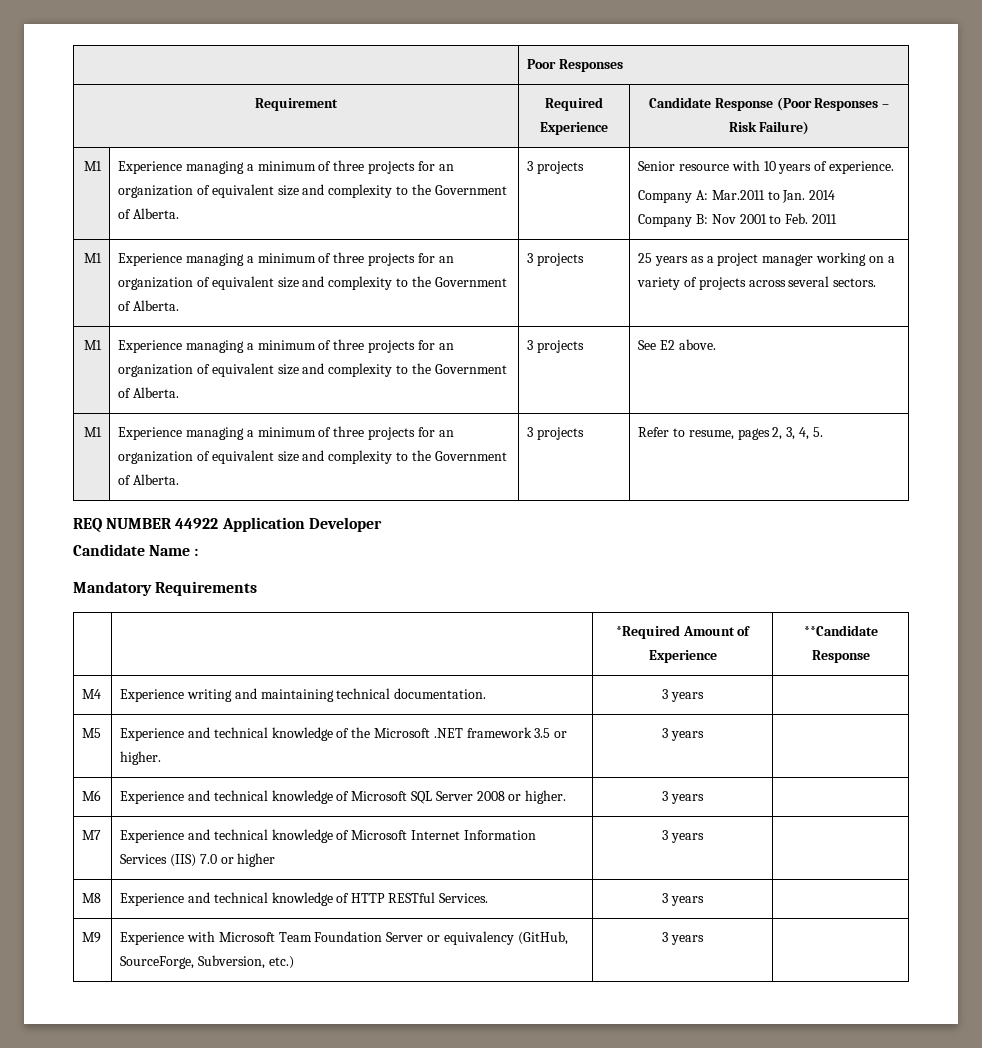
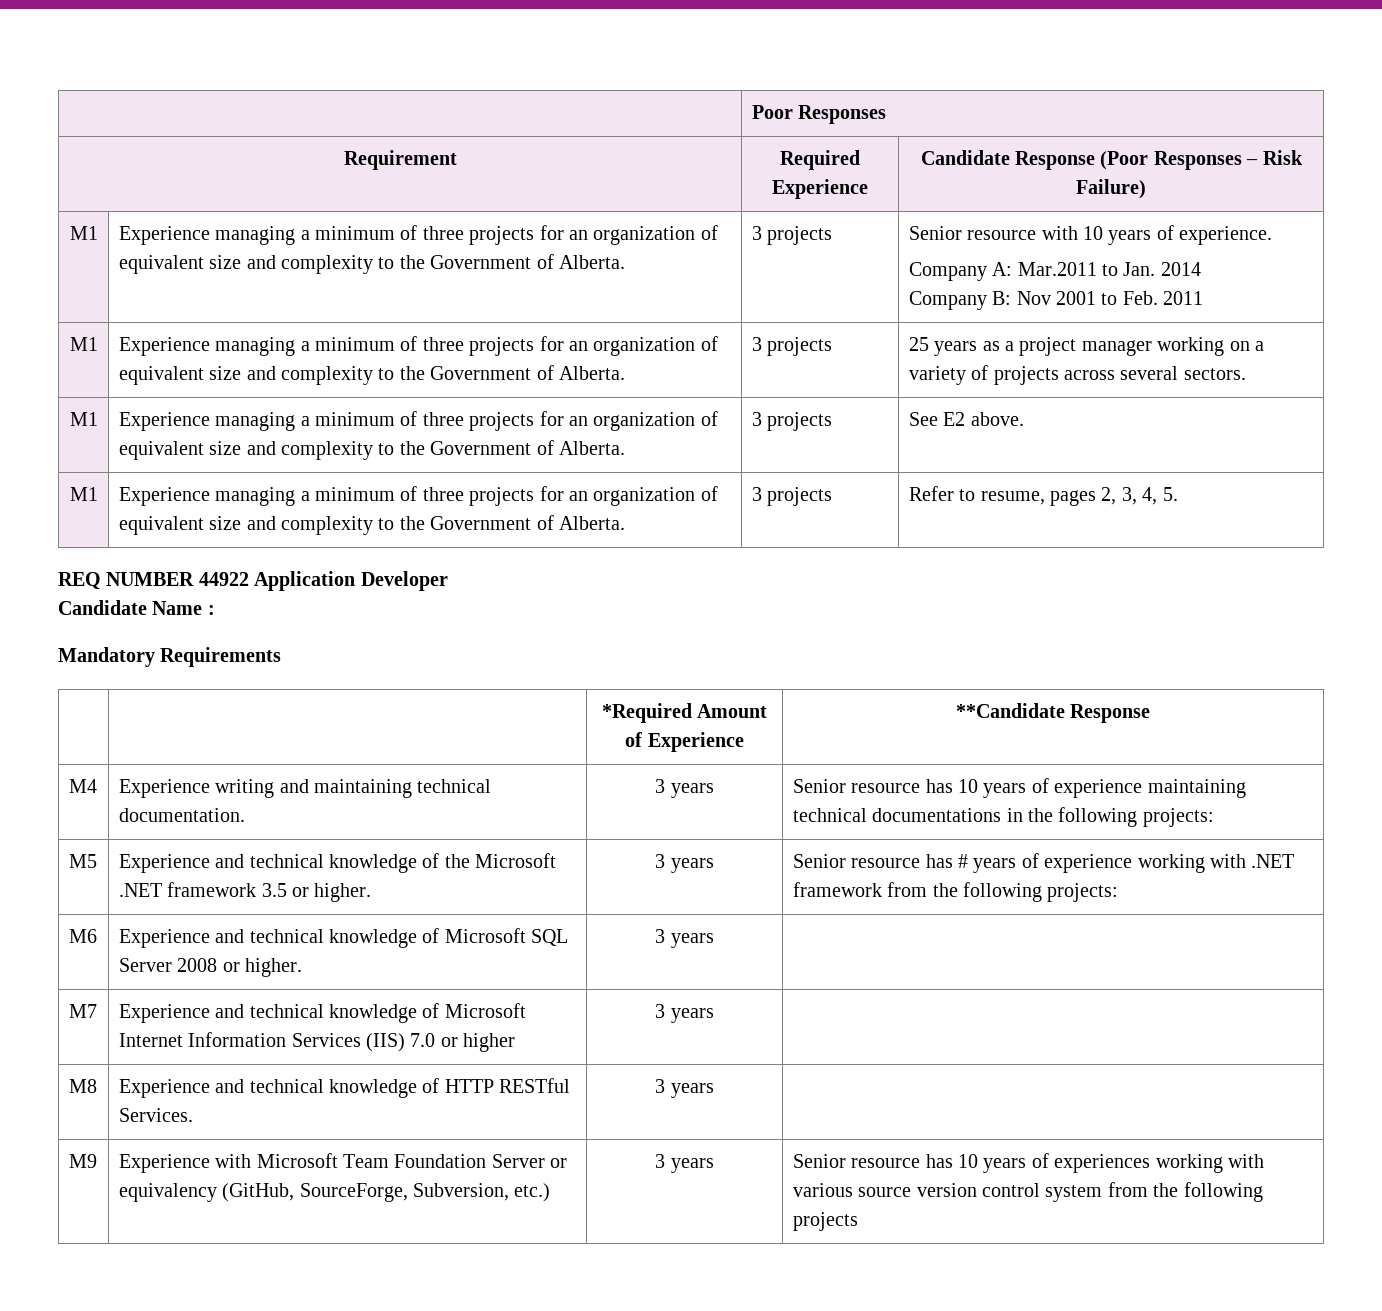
(704, 697) none -> [792,778,1246,798] [792,807,1214,827] Senior resource has 10 years of experience maintaining technical documentations in the following projects:
(704, 736) none -> [792,853,1295,873] [792,882,1119,902] Senior resource has # years of experience working with .NET framework from the following projects:
(704, 940) none -> [792,1153,1264,1173] [792,1182,1263,1202] [792,1212,858,1231] Senior resource has 10 years of experiences working with various source version control system from the following projects

